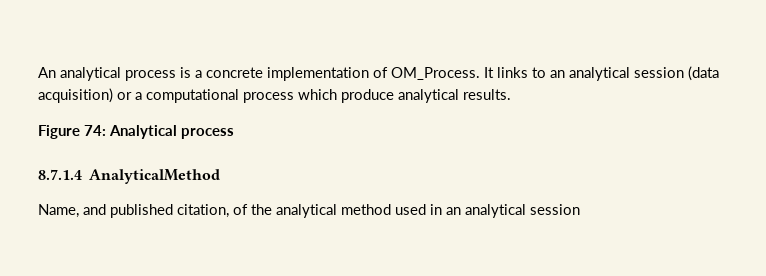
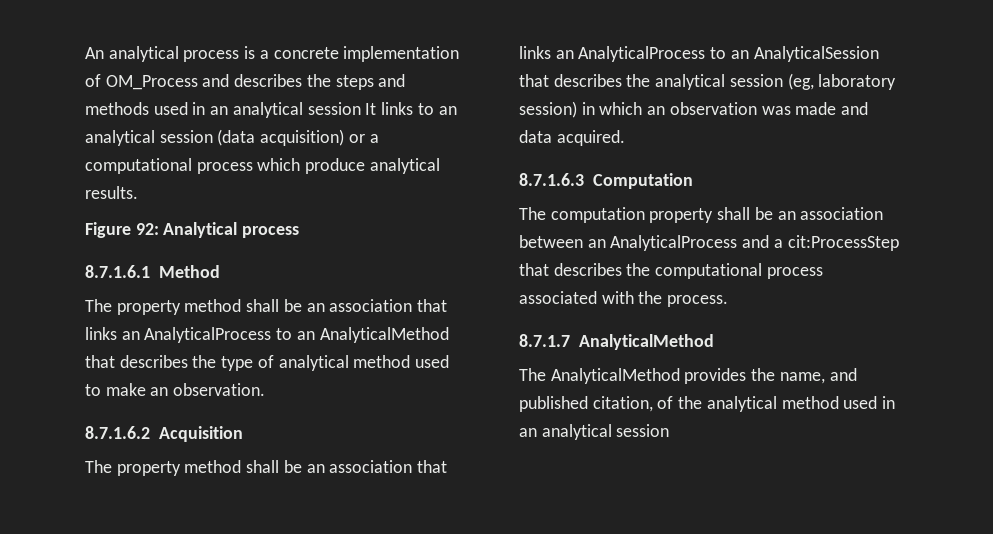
[391,67,480,80] OM_Process. -> [105,74,406,90] [85,102,361,118] OM_Process and describes the steps and methods used in an analytical session
[84,125,106,136] 74: -> [135,223,159,235] 92:
[38,169,221,184] [38,204,79,218] 8.7.1.4 AnalyticalMethod // Name, -> [85,265,220,278] [85,299,448,315] [85,327,449,343] [85,355,450,371] [85,383,266,396] [85,426,243,442] [85,460,448,476] [519,46,879,62] [519,73,897,90] [519,101,869,118] [519,130,625,146] [519,173,693,189] [519,207,884,223] [519,235,899,251] [519,263,823,279] [519,291,729,307] [519,334,714,350] [519,368,825,384] 8.7.1.6.1 Method // The property method shall be an association that links an AnalyticalProcess to an AnalyticalMethod that describes the type of analytical method used to make an observation. // 8.7.1.6.2 Acquisition // The property method shall be an association that links an AnalyticalProcess to an AnalyticalSession that describes the analytical session (eg, laboratory session) in which an observation was made and data acquired. // 8.7.1.6.3 Computation // The computation property shall be an association between an AnalyticalProcess and a cit:ProcessStep that describes the computational process associated with the process. // 8.7.1.7 AnalyticalMethod // The AnalyticalMethod provides the name,

